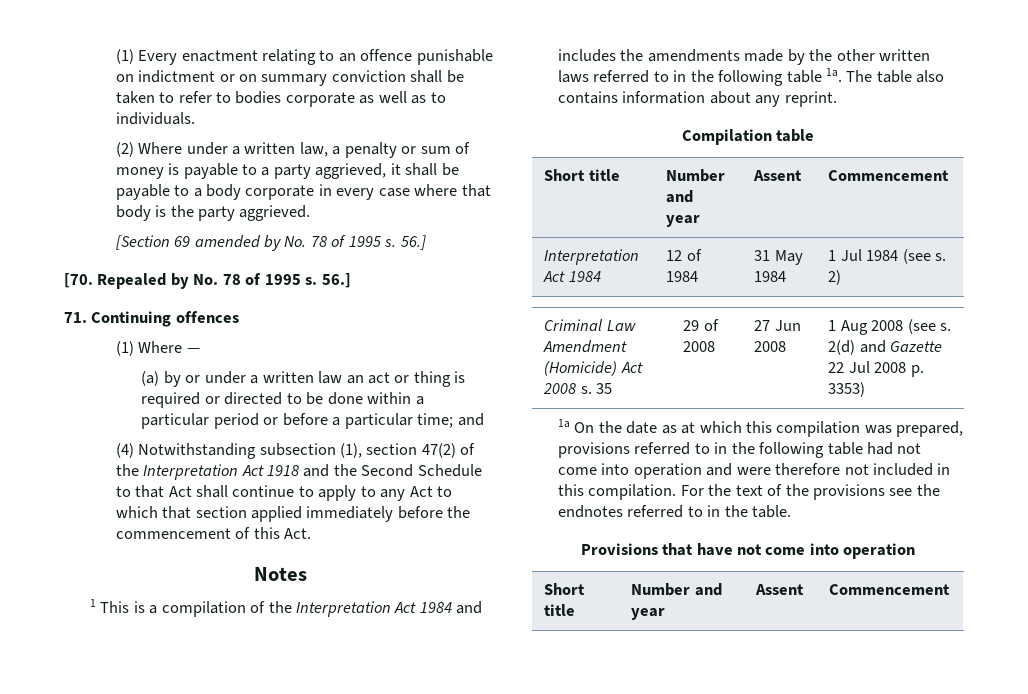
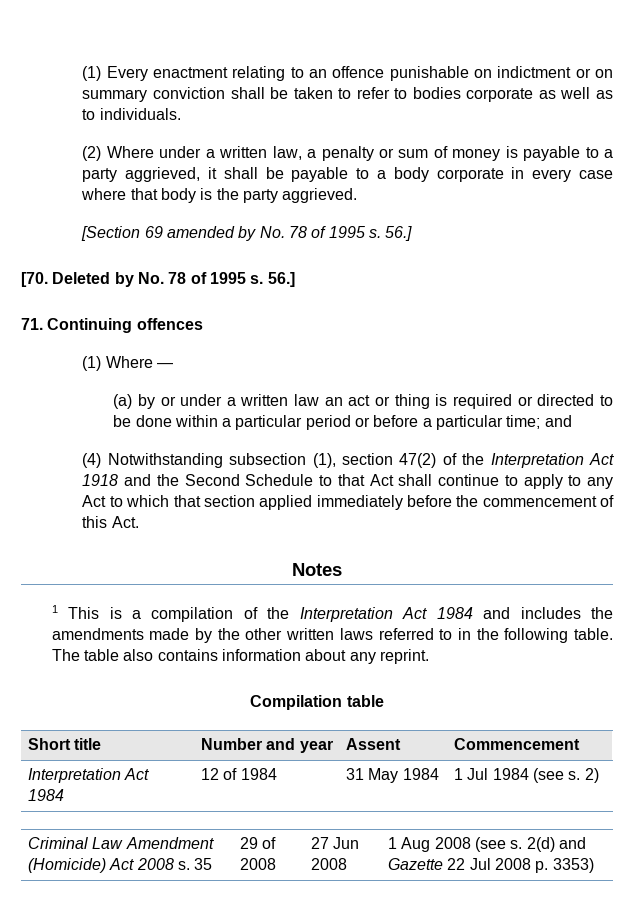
[97,273,167,289] Repealed -> [52,272,111,284] Deleted
[786,68,842,83] table 1a. -> [574,628,613,640] table.
[557,419,964,437] [557,442,922,458] [557,463,951,479] [557,484,940,500] [557,505,792,518] [580,543,916,559] [544,583,586,595] [544,604,576,616] [631,583,722,596] [631,608,666,620] [755,584,805,595] [829,584,951,595] // 1a On the date as at which this compilation was prepared, provisions referred to in the following table had not come into operation and were therefore not included in this compilation. For the text of the provisions see the endnotes referred to in the table. // Provisions that have not come into operation // Short title | Number and year | Assent | Commencement -> (594, 865) none

